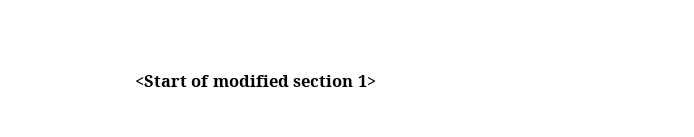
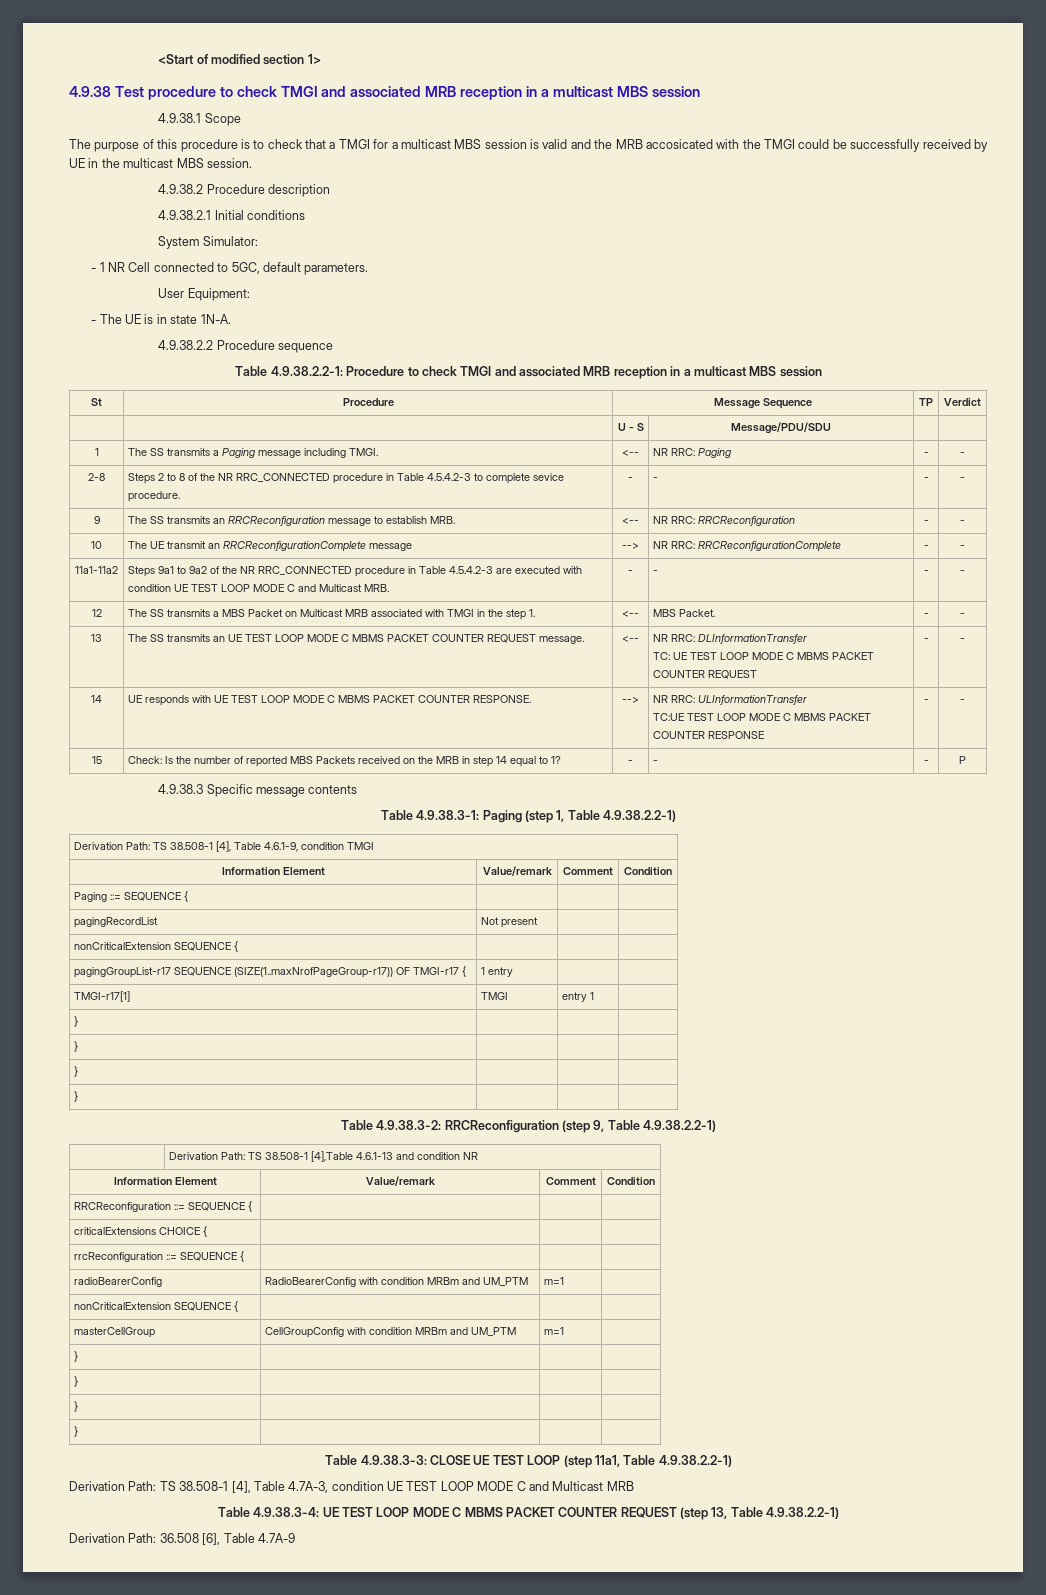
(376, 81) none -> [69,86,700,100] [158,113,241,126] [69,139,988,152] [69,158,252,168] [158,184,330,197] [158,210,305,220] [158,236,258,249] [91,262,369,275] [158,288,250,301] [91,314,231,324] [158,340,333,353] [235,366,822,379] [91,398,102,406] [342,398,394,406] [714,398,812,409] [919,398,933,406] [944,398,981,406] [617,423,644,431] [731,422,831,434] [94,448,99,456] [128,448,379,458] [622,450,639,456] [653,448,732,458] [923,452,929,456] [960,452,965,456] [88,473,105,481] [128,473,565,484] [128,491,181,502] [628,477,633,481] [653,477,659,481] [923,477,929,481] [960,477,965,481] [93,516,100,524] [128,516,456,526] [622,518,639,524] [653,516,796,526] [923,520,929,524] [960,520,965,524] [91,541,102,549] [128,541,413,552] [622,543,639,549] [653,541,842,552] [923,545,929,549] [960,545,965,549] [75,566,118,574] [128,566,583,577] [128,584,390,592] [628,570,633,574] [653,570,659,574] [923,570,929,574] [960,570,965,574] [91,609,102,617] [128,609,536,620] [622,611,639,617] [653,609,716,617] [923,613,929,617] [960,613,965,617] [91,634,102,642] [128,634,585,644] [622,636,639,642] [653,634,808,644] [653,652,875,660] [653,670,758,679] [923,638,929,642] [960,638,965,642] [91,695,102,703] [128,695,532,706] [622,697,639,703] [653,695,808,705] [653,713,872,721] [653,731,765,739] [923,699,929,703] [960,699,965,703] [91,756,102,764] [128,756,562,767] [628,760,633,764] [653,760,659,764] [923,760,929,764] [959,756,966,764] [158,784,358,797] [380,810,677,823] [74,841,375,852] [221,867,325,875] [482,866,552,876] [563,867,613,875] [624,867,672,875] [74,891,189,902] [74,917,159,928] [481,917,539,928] [74,941,239,952] [74,966,467,978] [481,967,514,977] [74,991,131,1002] [481,992,509,1000] [562,992,595,1002] [74,1016,79,1027] [74,1041,79,1052] [74,1066,79,1077] [74,1091,79,1102] [340,1120,717,1133] [169,1151,479,1162] [113,1177,217,1185] [365,1176,435,1186] [545,1177,596,1185] [607,1177,655,1185] [74,1201,253,1212] [74,1226,208,1237] [74,1251,245,1262] [74,1277,163,1287] [265,1277,529,1287] [544,1277,565,1285] [74,1301,239,1312] [74,1327,156,1338] [265,1327,517,1338] [544,1327,565,1335] [74,1351,79,1362] [74,1376,79,1387] [74,1401,79,1412] [74,1426,79,1437] [325,1455,732,1468] [69,1481,634,1493] [217,1507,840,1520] [69,1533,295,1545] // 4.9.38 Test procedure to check TMGI and associated MRB reception in a multicast MBS session // 4.9.38.1 Scope // The purpose of this procedure is to check that a TMGI for a multicast MBS session is valid and the MRB accosicated with the TMGI could be successfully received by UE in the multicast MBS session. // 4.9.38.2 Procedure description // 4.9.38.2.1 Initial conditions // System Simulator: // - 1 NR Cell connected to 5GC, default parameters. // User Equipment: // - The UE is in state 1N-A. // 4.9.38.2.2 Procedure sequence // Table 4.9.38.2.2-1: Procedure to check TMGI and associated MRB reception in a multicast MBS session // St | Procedure | Message Sequence | TP | Verdict // | | U - S | Message/PDU/SDU | | // 1 | The SS transmits a Paging message including TMGI. | <-- | NR RRC: Paging | - | - // 2-8 | Steps 2 to 8 of the NR RRC_CONNECTED procedure in Table 4.5.4.2-3 to complete sevice procedure. | - | - | - | - // 9 | The SS transmits an RRCReconfiguration message to establish MRB. | <-- | NR RRC: RRCReconfiguration | - | - // 10 | The UE transmit an RRCReconfigurationComplete message | --> | NR RRC: RRCReconfigurationComplete | - | - // 11a1-11a2 | Steps 9a1 to 9a2 of the NR RRC_CONNECTED procedure in Table 4.5.4.2-3 are executed with condition UE TEST LOOP MODE C and Multicast MRB. | - | - | - | - // 12 | The SS transmits a MBS Packet on Multicast MRB associated with TMGI in the step 1. | <-- | MBS Packet. | - | - // 13 | The SS transmits an UE TEST LOOP MODE C MBMS PACKET COUNTER REQUEST message. | <-- | NR RRC: DLInformationTransfer // TC: UE TEST LOOP MODE C MBMS PACKET COUNTER REQUEST | - | - // 14 | UE responds with UE TEST LOOP MODE C MBMS PACKET COUNTER RESPONSE. | --> | NR RRC: ULInformationTransfer // TC:UE TEST LOOP MODE C MBMS PACKET COUNTER RESPONSE | - | - // 15 | Check: Is the number of reported MBS Packets received on the MRB in step 14 equal to 1? | - | - | - | P // 4.9.38.3 Specific message contents // Table 4.9.38.3-1: Paging (step 1, Table 4.9.38.2.2-1) // Derivation Path: TS 38.508-1 [4], Table 4.6.1-9, condition TMGI // Information Element | Value/remark | Comment | Condition // Paging ::= SEQUENCE { | | | // pagingRecordList | Not present | | // nonCriticalExtension SEQUENCE { | | | // pagingGroupList-r17 SEQUENCE (SIZE(1..maxNrofPageGroup-r17)) OF TMGI-r17 { | 1 entry | | // TMGI-r17[1] | TMGI | entry 1 | // } | | | // } | | | // } | | | // } | | | // Table 4.9.38.3-2: RRCReconfiguration (step 9, Table 4.9.38.2.2-1) // | Derivation Path: TS 38.508-1 [4],Table 4.6.1-13 and condition NR // Information Element | Value/remark | Comment | Condition // RRCReconfiguration ::= SEQUENCE { | | | // criticalExtensions CHOICE { | | | // rrcReconfiguration ::= SEQUENCE { | | | // radioBearerConfig | RadioBearerConfig with condition MRBm and UM_PTM | m=1 | // nonCriticalExtension SEQUENCE { | | | // masterCellGroup | CellGroupConfig with condition MRBm and UM_PTM | m=1 | // } | | | // } | | | // } | | | // } | | | // Table 4.9.38.3-3: CLOSE UE TEST LOOP (step 11a1, Table 4.9.38.2.2-1) // Derivation Path: TS 38.508-1 [4], Table 4.7A-3, condition UE TEST LOOP MODE C and Multicast MRB // Table 4.9.38.3-4: UE TEST LOOP MODE C MBMS PACKET COUNTER REQUEST (step 13, Table 4.9.38.2.2-1) // Derivation Path: 36.508 [6], Table 4.7A-9

